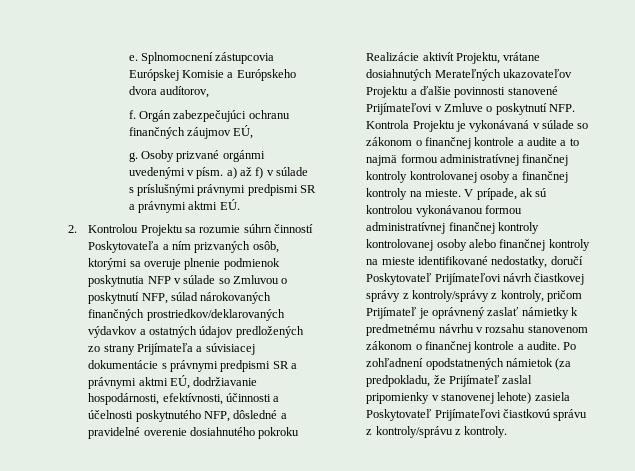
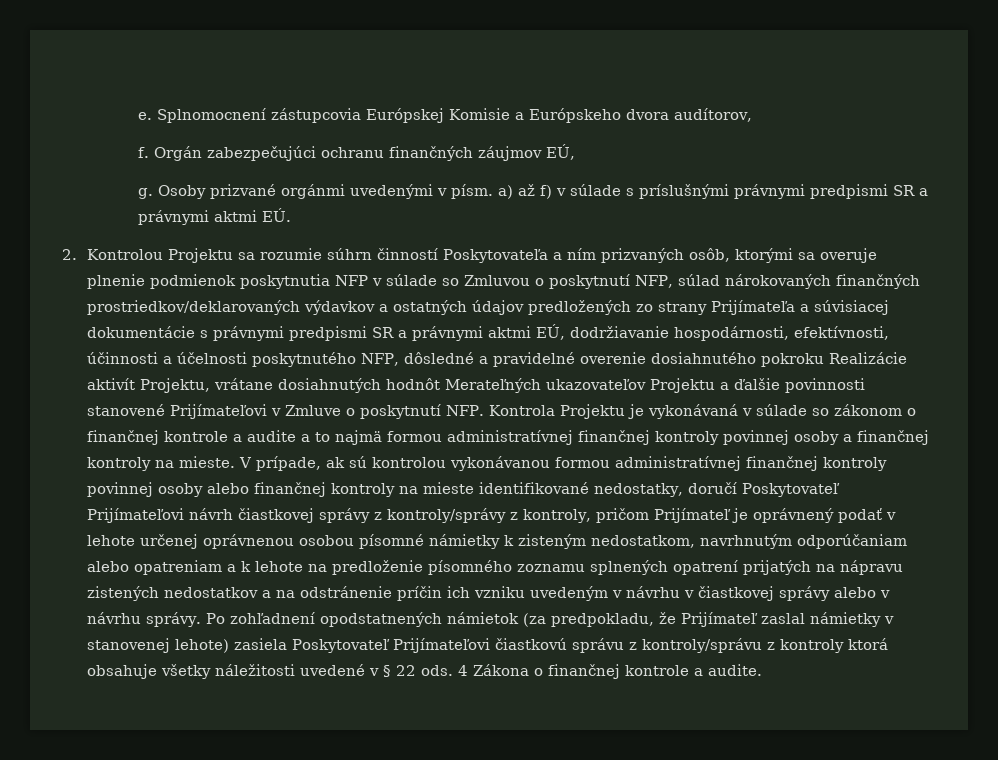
(433, 75) none -> [386,378,441,390] hodnôt
[409,171,477,183] kontrolovanej -> [723,430,790,445] povinnej
[366,239,434,251] kontrolovanej -> [87,482,154,497] povinnej
[487,307,579,319] [366,324,588,336] [366,341,561,353] zaslať námietky k predmetnému návrhu v rozsahu stanovenom zákonom o finančnej kontrole a audite. -> [838,508,897,523] [87,534,908,549] [87,560,904,575] [87,586,891,601] [87,612,202,627] podať v lehote určenej oprávnenou osobou písomné námietky k zisteným nedostatkom, navrhnutým odporúčaniam alebo opatreniam a k lehote na predloženie písomného zoznamu splnených opatrení prijatých na nápravu zistených nedostatkov a na odstránenie príčin ich vzniku uvedeným v návrhu v čiastkovej správy alebo v návrhu správy.
[366,392,430,404] pripomienky -> [810,612,882,627] námietky
[464,426,508,438] kontroly. -> [780,638,889,653] [87,664,763,679] kontroly ktorá obsahuje všetky náležitosti uvedené v § 22 ods. 4 Zákona o finančnej kontrole a audite.

